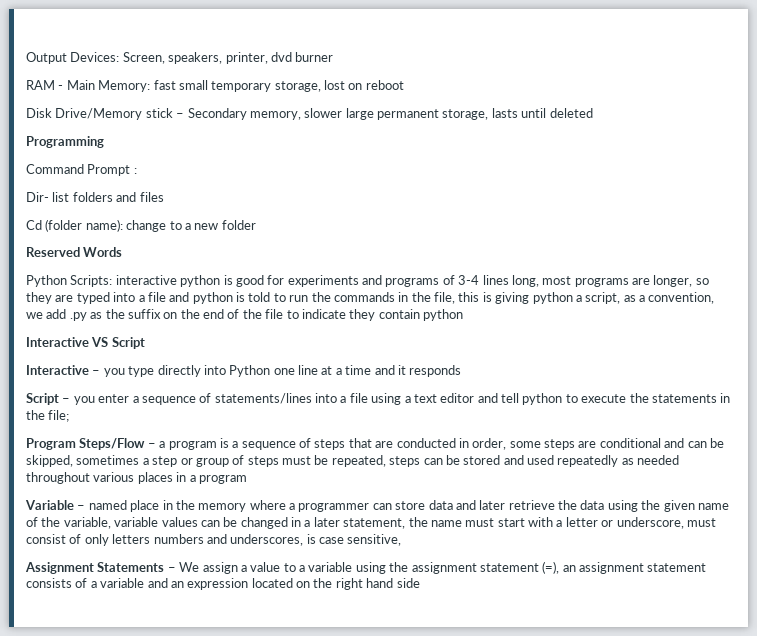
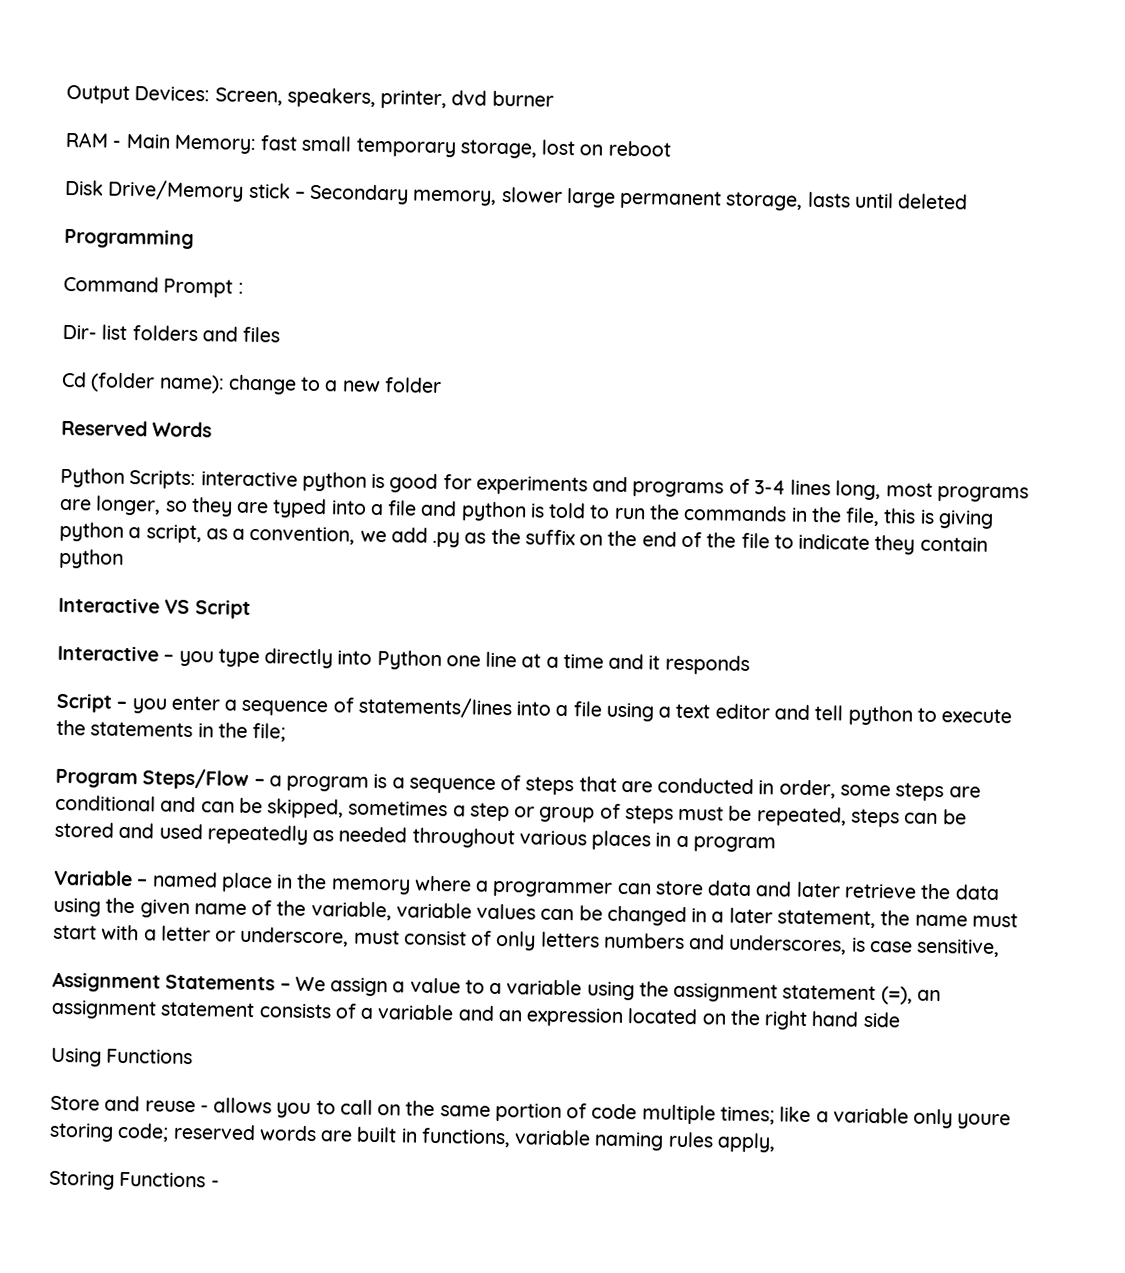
(420, 583) none -> [51,1047,194,1067] [50,1095,1012,1130] [49,1122,776,1153] [49,1170,220,1190] // Using Functions // Store and reuse - allows you to call on the same portion of code multiple times; like a variable only youre storing code; reserved words are built in functions, variable naming rules apply, // Storing Functions -

